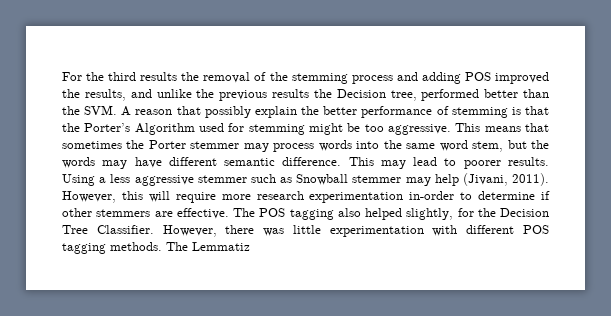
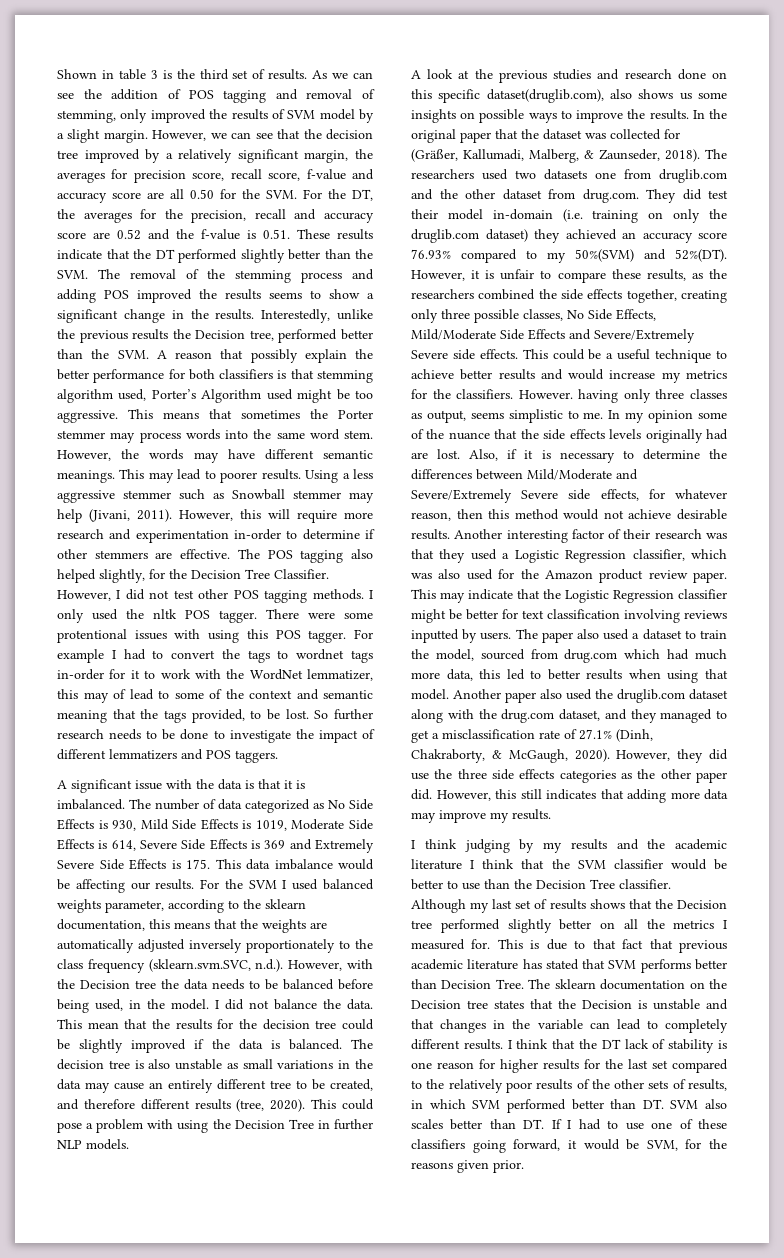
[62,72,200,81] For the third results the -> [57,69,373,80] [57,89,375,103] [57,109,374,123] [57,129,374,143] [57,149,373,163] [57,169,374,183] [57,189,373,203] [57,209,374,223] [57,229,373,240] [57,249,373,263] [57,269,120,279] Shown in table 3 is the third set of results. As we can see the addition of POS tagging and removal of stemming, only improved the results of SVM model by a slight margin. However, we can see that the decision tree improved by a relatively significant margin, the averages for precision score, recall score, f-value and accuracy score are all 0.50 for the SVM. For the DT, the averages for the precision, recall and accuracy score are 0.52 and the f-value is 0.51. These results indicate that the DT performed slightly better than the SVM. The
[84,89,152,101] results, and -> [225,289,374,300] [57,309,331,323] results seems to show a significant change in the results. Interestedly,
[436,106,549,118] [62,123,80,132] of stemming is that the -> [168,369,373,383] [57,389,147,403] for both classifiers is that stemming algorithm used,
[228,123,305,135] for stemming -> (293, 394) none
[472,140,527,152] stem, but -> [344,430,373,439] [57,450,111,461] stem. However,
[282,157,342,166] difference. -> [57,470,115,483] meanings.
(304, 195) none -> [109,529,132,540] and
[225,225,549,237] [62,242,250,254] there was little experimentation with different POS tagging methods. The Lemmatiz -> [116,589,374,603] [57,609,373,623] [57,629,374,643] [57,649,373,663] [57,669,373,681] [57,689,373,703] [57,709,373,723] [57,729,375,743] [57,749,278,763] [57,779,305,793] [57,799,373,813] [57,819,373,831] [57,839,374,853] [57,859,374,870] [57,879,374,893] [57,899,306,913] [57,919,327,933] [57,939,373,953] [57,959,374,973] [57,979,373,990] [57,999,373,1013] [57,1019,374,1030] [57,1039,373,1053] [57,1059,373,1070] [57,1079,373,1093] [57,1099,374,1112] [57,1119,373,1133] [57,1139,129,1150] [411,69,727,83] [411,89,727,103] [411,109,727,123] [411,129,680,143] [411,149,727,163] [411,169,727,183] [411,189,728,203] [411,209,727,223] [411,229,727,243] [411,249,727,263] [411,269,727,283] [411,289,727,303] [411,309,656,323] [411,329,695,343] [411,349,727,363] [411,369,727,383] [411,389,727,403] [411,409,727,423] [411,429,728,443] [411,449,727,463] [411,469,638,480] [411,489,727,503] [411,509,727,521] [411,529,727,543] [411,549,727,563] [411,569,727,583] [411,589,727,603] [411,609,727,623] [411,629,727,643] [411,649,727,663] [411,669,728,683] [411,689,728,703] [411,709,727,723] [411,729,653,743] [411,749,728,763] [411,769,727,783] [411,789,728,803] [411,809,551,823] [411,839,727,853] [411,859,727,870] [411,879,671,890] [411,899,727,913] [411,919,727,933] [411,939,727,953] [411,959,727,973] [411,979,727,990] [411,999,728,1010] [411,1019,728,1033] [411,1039,727,1053] [411,1059,728,1073] [411,1079,727,1093] [411,1099,727,1113] [411,1119,727,1130] [411,1139,727,1153] [411,1160,524,1173] I did not test other POS tagging methods. I only used the nltk POS tagger. There were some protentional issues with using this POS tagger. For example I had to convert the tags to wordnet tags in-order for it to work with the WordNet lemmatizer, this may of lead to some of the context and semantic meaning that the tags provided, to be lost. So further research needs to be done to investigate the impact of different lemmatizers and POS taggers. // A significant issue with the data is that it is imbalanced. The number of data categorized as No Side Effects is 930, Mild Side Effects is 1019, Moderate Side Effects is 614, Severe Side Effects is 369 and Extremely Severe Side Effects is 175. This data imbalance would be affecting our results. For the SVM I used balanced weights parameter, according to the sklearn documentation, this means that the weights are automatically adjusted inversely proportionately to the class frequency (sklearn.svm.SVC, n.d.). However, with the Decision tree the data needs to be balanced before being used, in the model. I did not balance the data. This mean that the results for the decision tree could be slightly improved if the data is balanced. The decision tree is also unstable as small variations in the data may cause an entirely different tree to be created, and therefore different results (tree, 2020). This could pose a problem with using the Decision Tree in further NLP models. // A look at the previous studies and research done on this specific dataset(druglib.com), also shows us some insights on possible ways to improve the results. In the original paper that the dataset was collected for (Gräßer, Kallumadi, Malberg, & Zaunseder, 2018). The researchers used two datasets one from druglib.com and the other dataset from drug.com. They did test their model in-domain (i.e. training on only the druglib.com dataset) they achieved an accuracy score 76.93% compared to my 50%(SVM) and 52%(DT). However, it is unfair to compare these results, as the researchers combined the side effects together, creating only three possible classes, No Side Effects, Mild/Moderate Side Effects and Severe/Extremely Severe side effects. This could be a useful technique to achieve better results and would increase my metrics for the classifiers. However. having only three classes as output, seems simplistic to me. In my opinion some of the nuance that the side effects levels originally had are lost. Also, if it is necessary to determine the differences between Mild/Moderate and Severe/Extremely Severe side effects, for whatever reason, then this method would not achieve desirable results. Another interesting factor of their research was that they used a Logistic Regression classifier, which was also used for the Amazon product review paper. This may indicate that the Logistic Regression classifier might be better for text classification involving reviews inputted by users. The paper also used a dataset to train the model, sourced from drug.com which had much more data, this led to better results when using that model. Another paper also used the druglib.com dataset along with the drug.com dataset, and they managed to get a misclassification rate of 27.1% (Dinh, Chakraborty, & McGaugh, 2020). However, they did use the three side effects categories as the other paper did. However, this still indicates that adding more data may improve my results. // I think judging by my results and the academic literature I think that the SVM classifier would be better to use than the Decision Tree classifier. Although my last set of results shows that the Decision tree performed slightly better on all the metrics I measured for. This is due to that fact that previous academic literature has stated that SVM performs better than Decision Tree. The sklearn documentation on the Decision tree states that the Decision is unstable and that changes in the variable can lead to completely different results. I think that the DT lack of stability is one reason for higher results for the last set compared to the relatively poor results of the other sets of results, in which SVM performed better than DT. SVM also scales better than DT. If I had to use one of these classifiers going forward, it would be SVM, for the reasons given prior.

